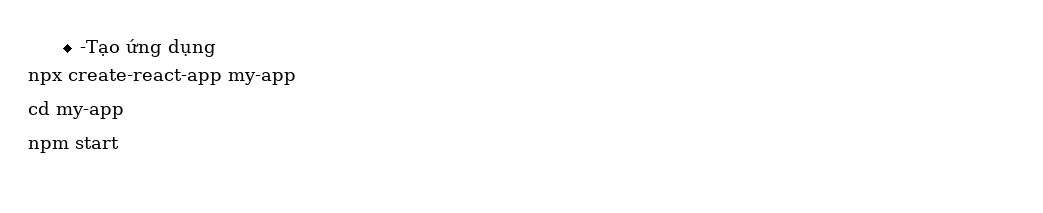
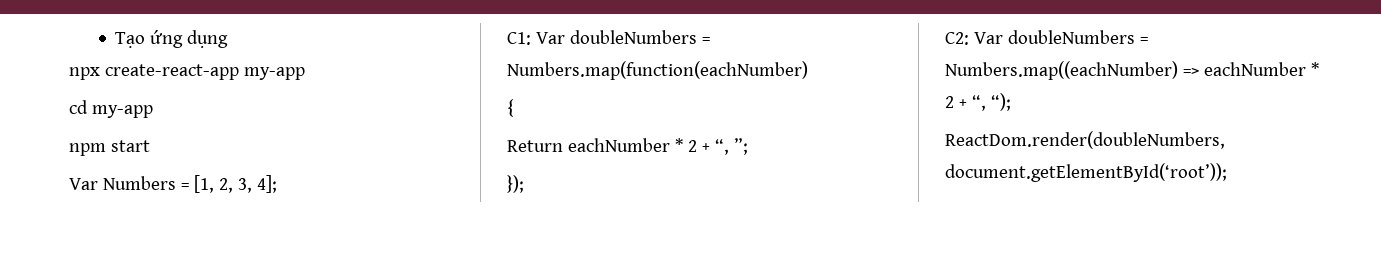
[80,40,121,56] -Tạo -> [115,32,146,48] Tạo
(119, 143) none -> [69,175,277,193] [507,30,710,45] [507,61,808,80] [507,99,514,117] [507,138,748,155] [507,175,524,193] [945,30,1148,45] [945,61,1319,80] [945,93,1011,111] [945,131,1225,149] [945,163,1227,182] // Var Numbers = [1, 2, 3, 4]; // C1: Var doubleNumbers = Numbers.map(function(eachNumber) // { // Return eachNumber * 2 + “, ”; // }); // C2: Var doubleNumbers = Numbers.map((eachNumber) => eachNumber * 2 + “, “); // ReactDom.render(doubleNumbers, document.getElementById(‘root’));

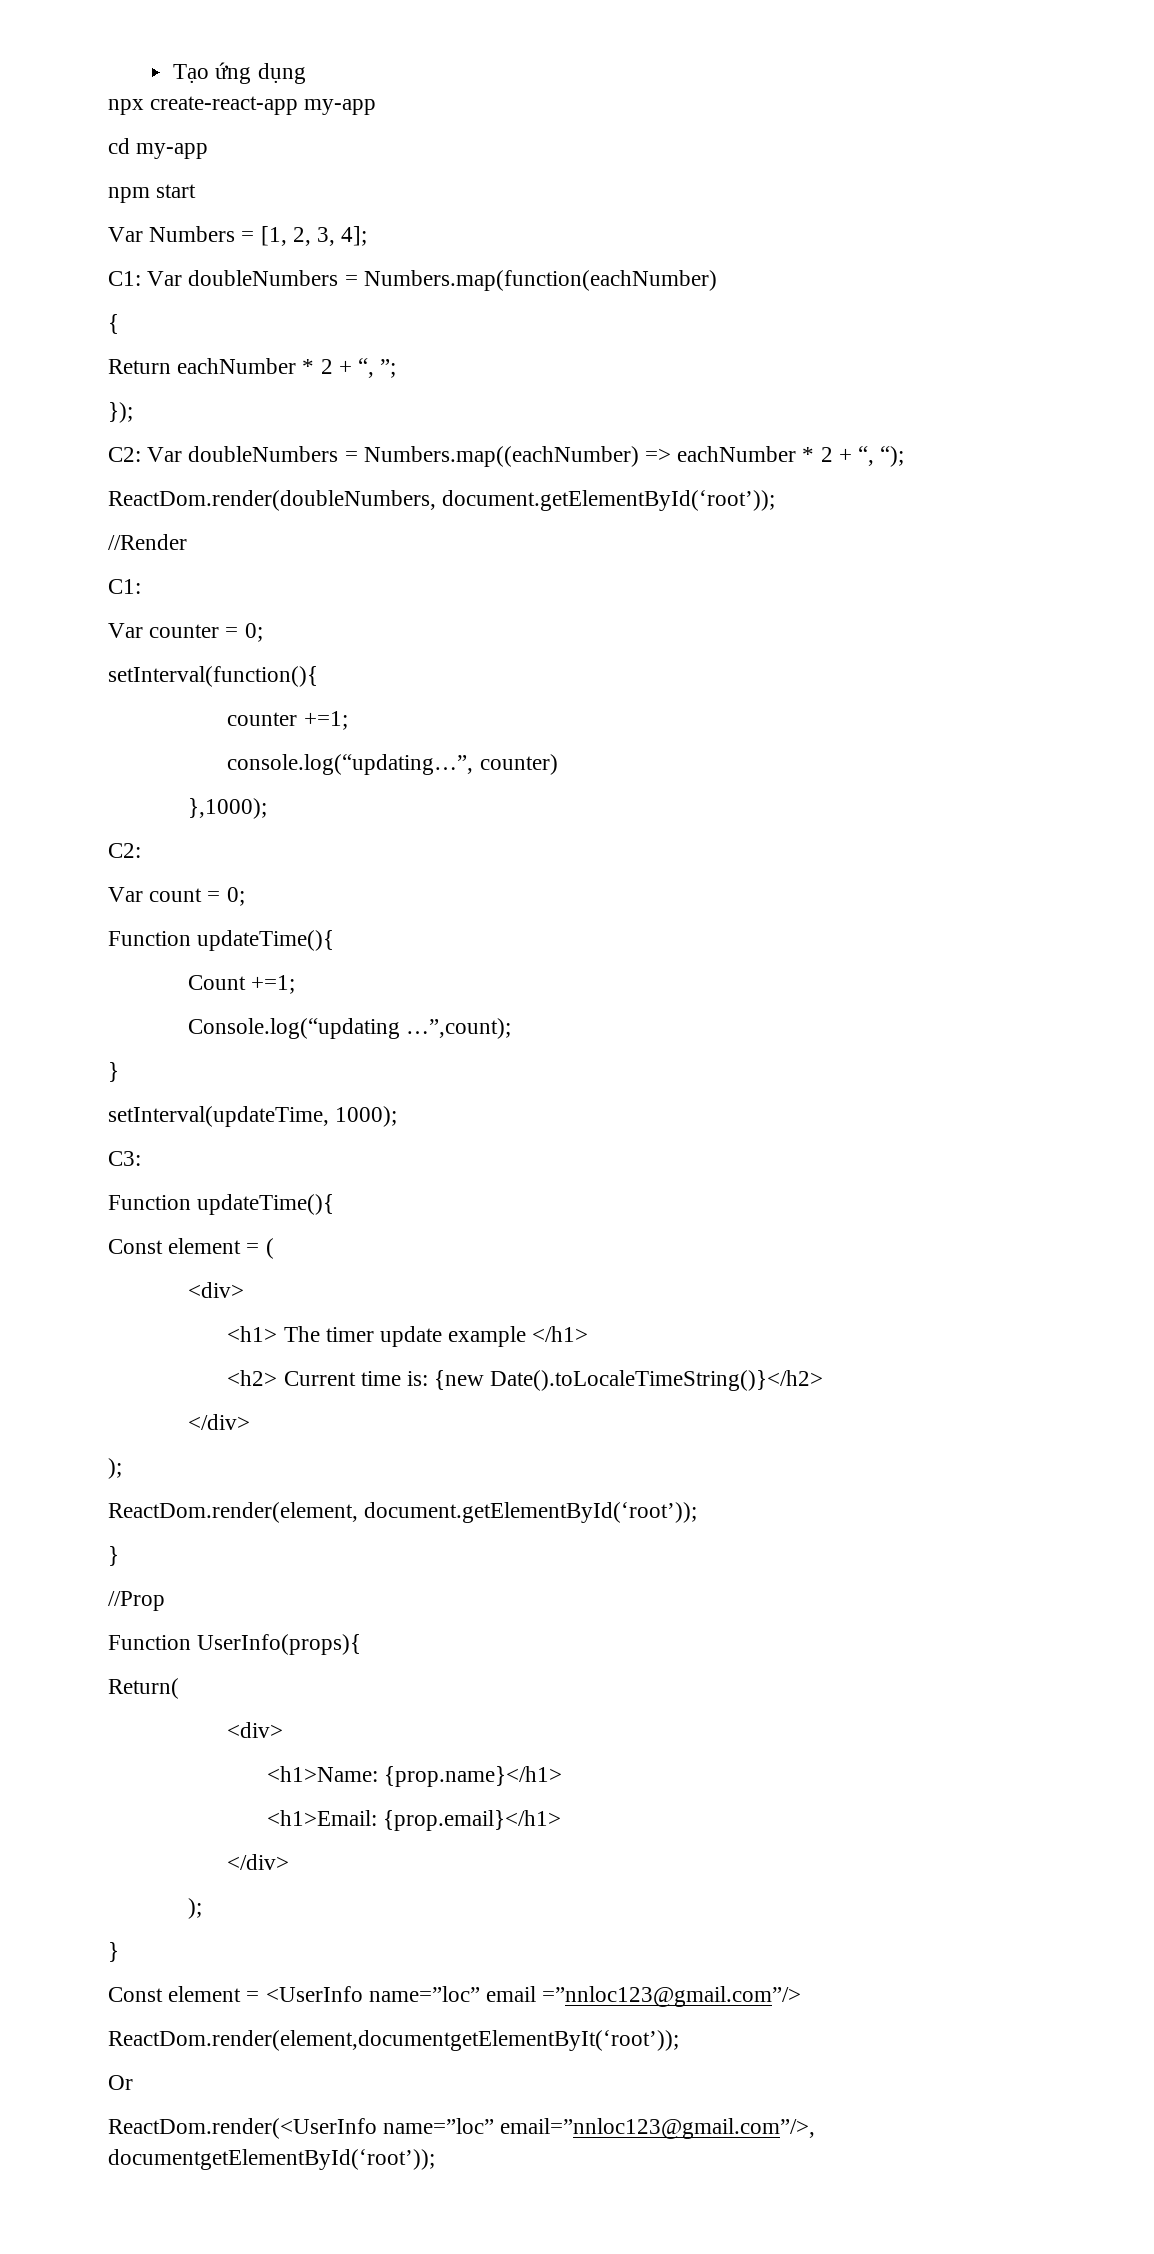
(1227, 172) none -> [108,534,187,550] [108,579,141,594] [108,623,263,642] [108,666,318,687] [227,711,348,730] [227,754,558,775] [187,798,267,819] [108,843,141,858] [108,887,245,906] [108,930,335,951] [187,975,295,994] [187,1018,511,1039] [108,1062,119,1082] [108,1106,398,1127] [108,1151,141,1166] [108,1194,335,1215] [108,1238,274,1259] [187,1282,244,1298] [227,1326,589,1347] [227,1370,824,1391] [187,1414,250,1430] [108,1458,122,1479] [108,1502,698,1523] [108,1546,119,1566] [108,1591,165,1611] [108,1634,362,1655] [108,1678,179,1699] [227,1722,284,1738] [267,1766,563,1787] [267,1810,562,1831] [227,1854,290,1870] [187,1898,202,1919] [108,1942,119,1962] [108,1986,802,2007] [108,2030,679,2051] [108,2075,133,2090] [108,2118,816,2139] [108,2149,435,2170] // //Render // C1: // Var counter = 0; // setInterval(function(){ // counter +=1; // console.log(“updating…”, counter) // },1000); // C2: // Var count = 0; // Function updateTime(){ // Count +=1; // Console.log(“updating …”,count); // } // setInterval(updateTime, 1000); // C3: // Function updateTime(){ // Const element = ( // <div> // <h1> The timer update example </h1> // <h2> Current time is: {new Date().toLocaleTimeString()}</h2> // </div> // ); // ReactDom.render(element, document.getElementById(‘root’)); // } // //Prop // Function UserInfo(props){ // Return( // <div> // <h1>Name: {prop.name}</h1> // <h1>Email: {prop.email}</h1> // </div> // ); // } // Const element = <UserInfo name=”loc” email =”nnloc123@gmail.com”/> // ReactDom.render(element,documentgetElementByIt(‘root’)); // Or // ReactDom.render(<UserInfo name=”loc” email=”nnloc123@gmail.com”/>, documentgetElementById(‘root’));

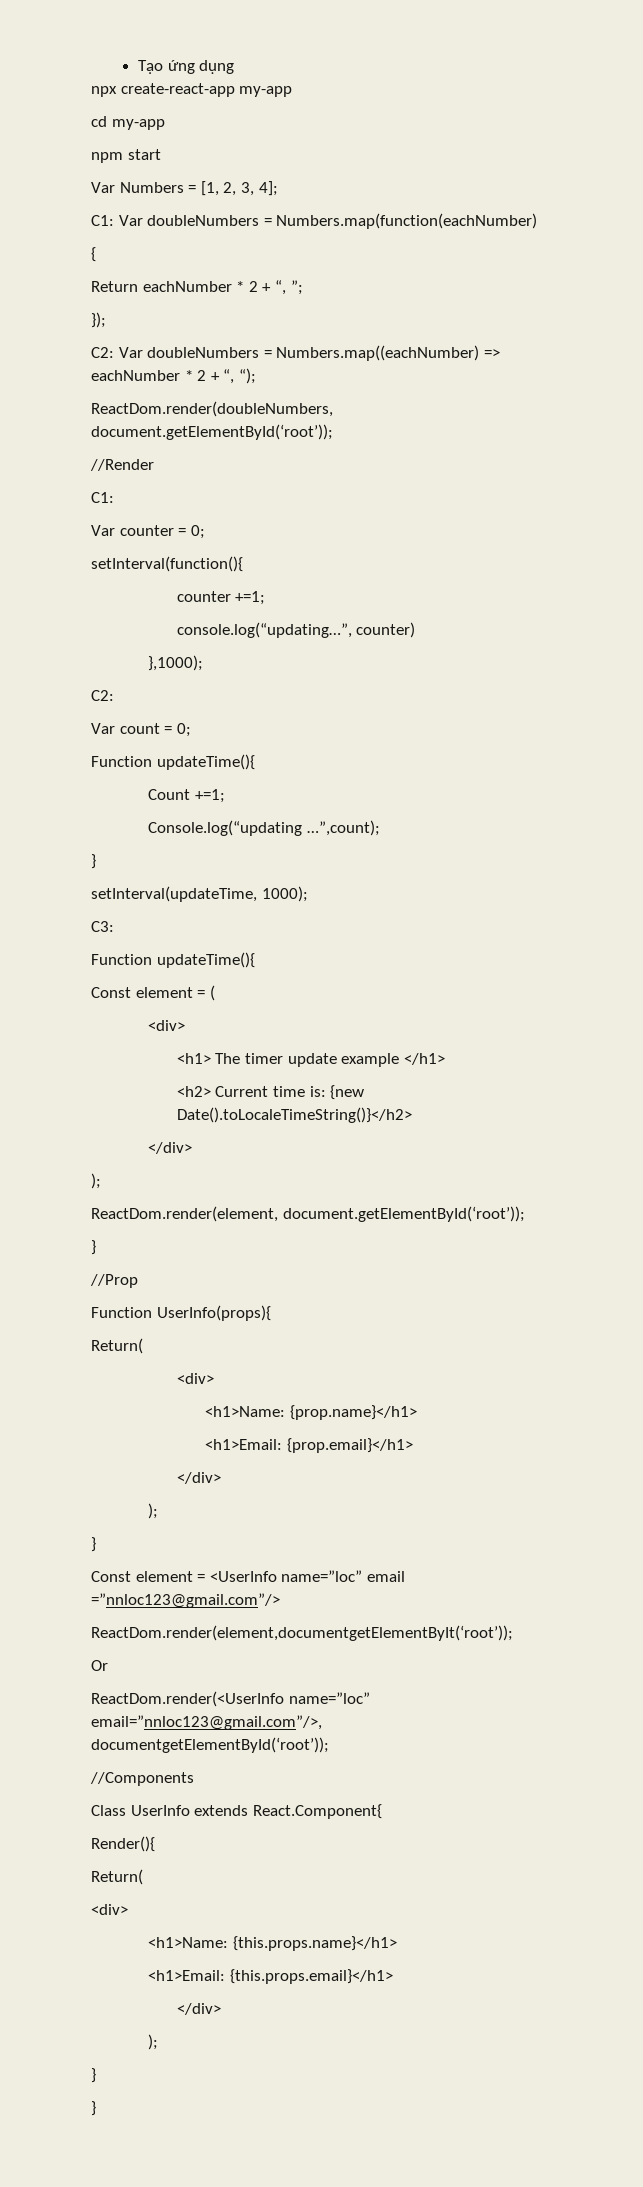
(435, 2159) none -> [90,1772,194,1786] [91,1804,382,1819] [91,1836,155,1852] [91,1869,143,1885] [91,1904,128,1915] [148,1936,397,1951] [148,1969,393,1984] [176,2003,221,2015] [148,2034,159,2050] [91,2068,96,2083] [91,2101,96,2116] // //Components // Class UserInfo extends React.Component{ // Render(){ // Return( // <div> // <h1>Name: {this.props.name}</h1> // <h1>Email: {this.props.email}</h1> // </div> // ); // } // }

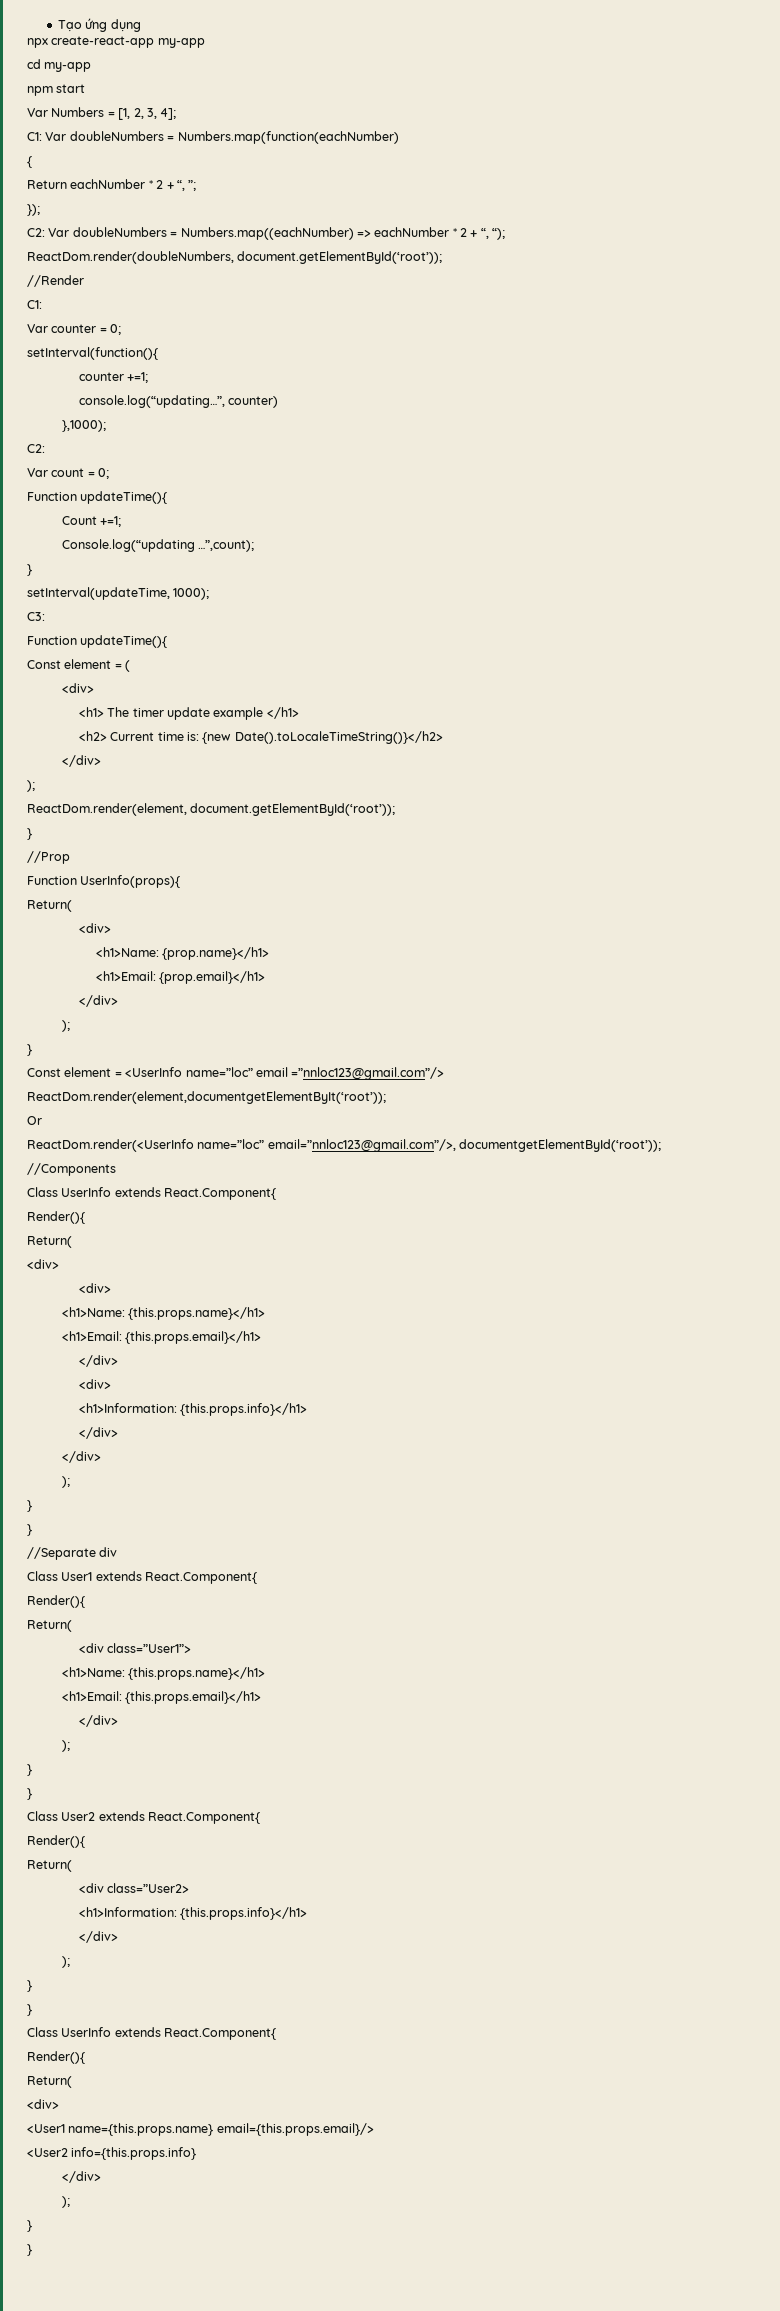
(128, 1909) none -> [78,1283,111,1293] [61,1307,265,1320] [61,1331,261,1344] [78,1355,118,1367] [78,1379,111,1389] [78,1403,308,1416] [78,1427,118,1439] [61,1451,101,1463] [61,1476,70,1488] [27,1500,32,1512] [27,1524,32,1536] [27,1547,118,1560] [27,1571,258,1584] [27,1595,85,1608] [27,1620,72,1632] [78,1643,192,1653] // <div> // <h1>Name: {this.props.name}</h1> // <h1>Email: {this.props.email}</h1> // </div> // <div> // <h1>Information: {this.props.info}</h1> // </div> // </div> // ); // } // } // //Separate div // Class User1 extends React.Component{ // Render(){ // Return( // <div class=”User1”>
(96, 2108) none -> [27,1811,261,1824] [27,1835,85,1848] [27,1860,72,1872] [78,1883,190,1893] [78,1907,308,1920] [78,1931,118,1943] [61,1956,70,1968] [27,1980,32,1992] [27,2004,32,2016] [27,2027,277,2040] [27,2051,85,2064] [27,2076,72,2088] [27,2099,59,2109] [27,2123,374,2136] [27,2147,197,2160] [61,2171,101,2183] [61,2196,70,2208] [27,2220,32,2232] [27,2244,32,2256] // Class User2 extends React.Component{ // Render(){ // Return( // <div class=”User2> // <h1>Information: {this.props.info}</h1> // </div> // ); // } // } // Class UserInfo extends React.Component{ // Render(){ // Return( // <div> // <User1 name={this.props.name} email={this.props.email}/> // <User2 info={this.props.info} // </div> // ); // } // }

